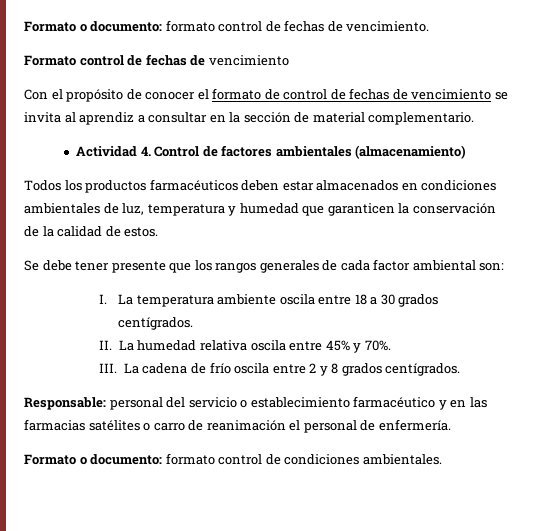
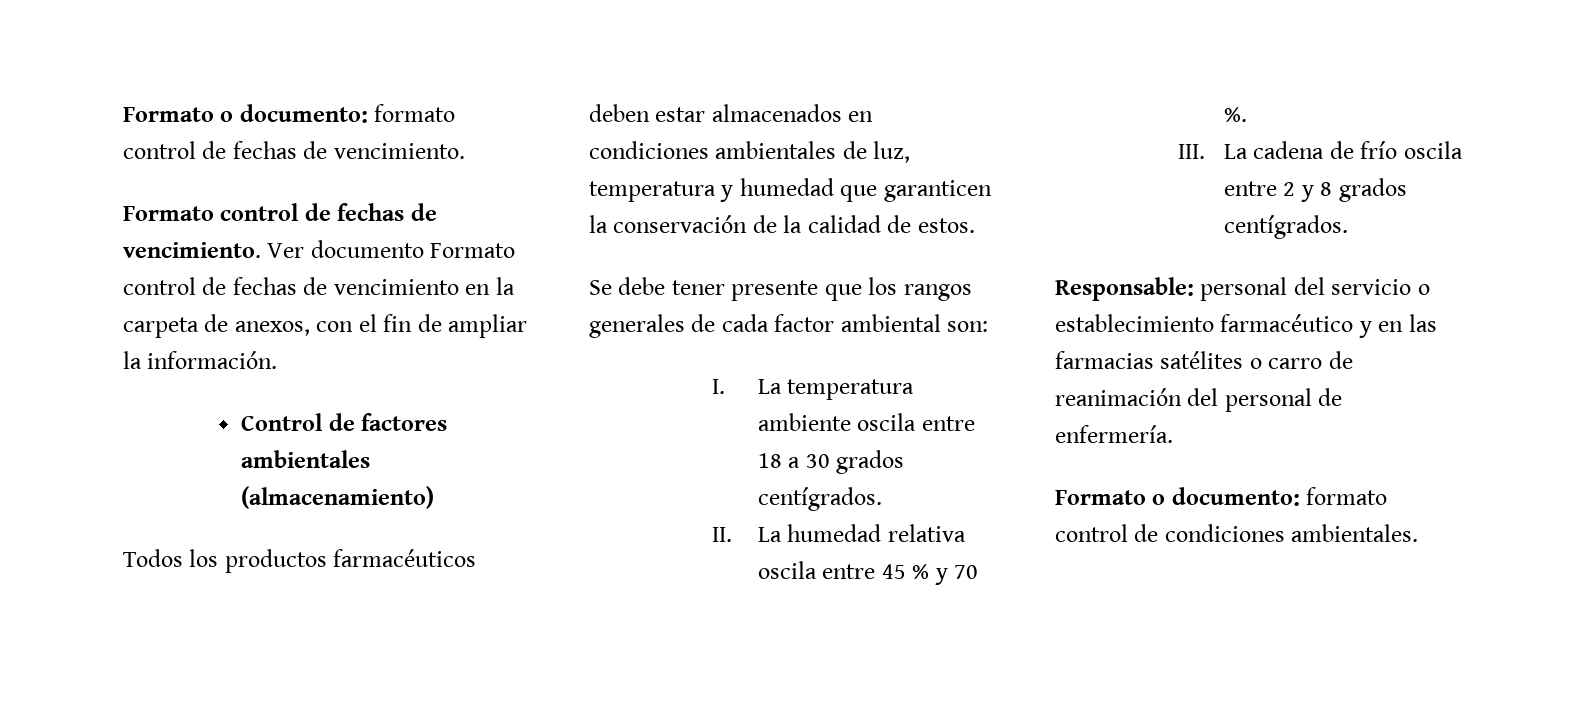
[208,55,289,66] [24,88,508,102] [24,112,475,125] [76,146,151,157] vencimiento // Con el propósito de conocer el formato de control de fechas de vencimiento se invita al aprendiz a consultar en la sección de material complementario. // Actividad 4. -> [123,240,516,258] [123,277,515,295] [123,314,528,338] [123,351,278,369] vencimiento. Ver documento Formato control de fechas de vencimiento en la carpeta de anexos, con el fin de ampliar la información. //
[325,340,391,353] 45% y 70%. -> [881,564,978,585] [1223,107,1247,122] 45 % y 70 %.
[289,420,301,431] el -> [1187,388,1219,406] del

